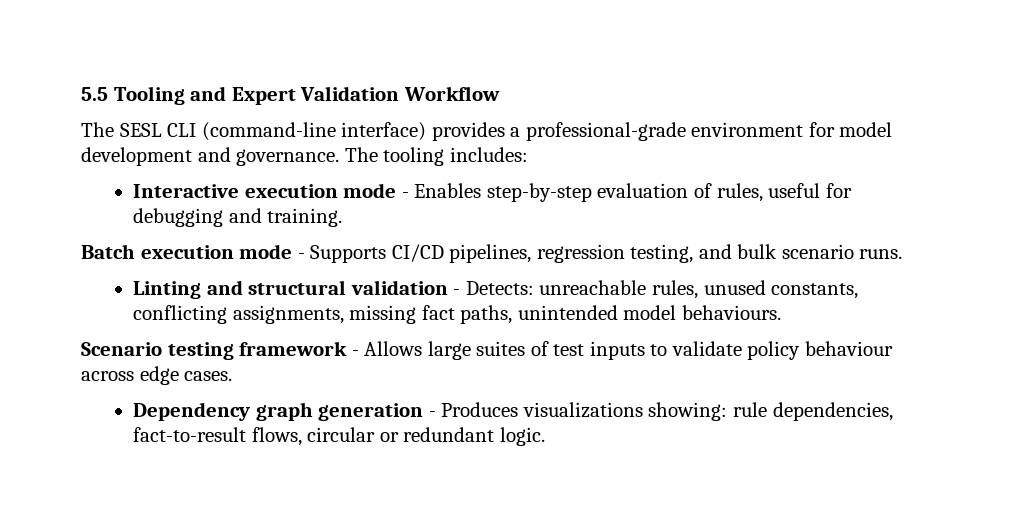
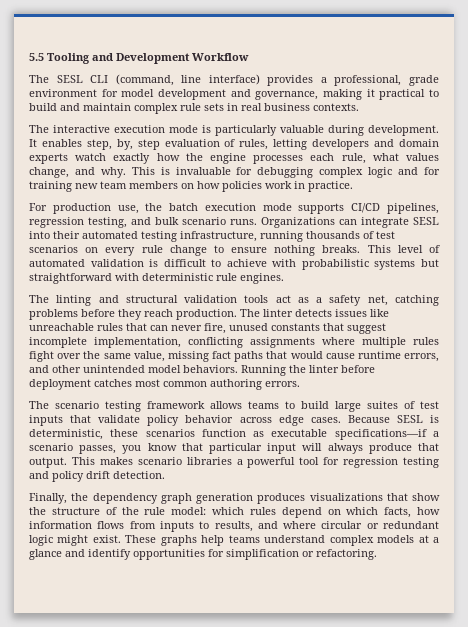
[231,86,400,105] Expert Validation -> [116,53,190,64] Development
[201,122,336,141] (command-line -> [115,74,202,86] (command, line
[525,122,686,141] professional-grade -> [334,75,439,86] professional, grade
[236,147,528,166] [133,183,852,202] [133,208,343,227] [81,244,387,263] governance. The tooling includes: // Interactive execution mode - Enables step-by-step evaluation of rules, useful for debugging and training. // Batch execution mode - Supports -> [255,89,440,100] [29,103,359,114] [29,125,439,136] [29,139,440,150] [29,153,439,164] [29,167,441,178] [29,181,353,192] [29,203,345,214] governance, making it practical to build and maintain complex rule sets in real business contexts. // The interactive execution mode is particularly valuable during development. It enables step, by, step evaluation of rules, letting developers and domain experts watch exactly how the engine processes each rule, what values change, and why. This is invaluable for debugging complex logic and for training new team members on how policies work in practice. // For production use, the batch execution mode supports
[133,280,859,299] [133,305,781,324] [81,341,423,360] // Linting and structural validation - Detects: unreachable rules, unused constants, conflicting assignments, missing fact paths, unintended model behaviours. // Scenario testing framework - Allows -> [261,217,439,228] [29,231,395,242] [29,245,441,256] [29,259,439,270] [29,273,284,284] [29,295,439,306] [29,309,389,320] [29,323,386,334] [29,337,439,348] [29,351,440,362] [29,365,375,376] [29,379,300,390] [29,401,329,412] Organizations can integrate SESL into their automated testing infrastructure, running thousands of test scenarios on every rule change to ensure nothing breaks. This level of automated validation is difficult to achieve with probabilistic systems but straightforward with deterministic rule engines. // The linting and structural validation tools act as a safety net, catching problems before they reach production. The linter detects issues like unreachable rules that can never fire, unused constants that suggest incomplete implementation, conflicting assignments where multiple rules fight over the same value, missing fact paths that would cause runtime errors, and other unintended model behaviors. Running the linter before deployment catches most common authoring errors. // The scenario testing framework allows teams to build
[650,344,668,356] to -> [70,415,92,423] that
[804,341,893,356] behaviour -> [185,415,234,423] behavior
[133,402,893,421] [133,427,545,446] // Dependency graph generation - Produces visualizations showing: rule dependencies, fact-to-result flows, circular or redundant logic. -> [347,415,440,423] [29,429,439,440] [29,443,439,454] [29,457,439,468] [29,471,165,482] [29,493,440,504] [29,507,440,518] [29,521,440,532] [29,535,439,546] [29,549,377,560] Because SESL is deterministic, these scenarios function as executable specifications—if a scenario passes, you know that particular input will always produce that output. This makes scenario libraries a powerful tool for regression testing and policy drift detection. // Finally, the dependency graph generation produces visualizations that show the structure of the rule model: which rules depend on which facts, how information flows from inputs to results, and where circular or redundant logic might exist. These graphs help teams understand complex models at a glance and identify opportunities for simplification or refactoring.

